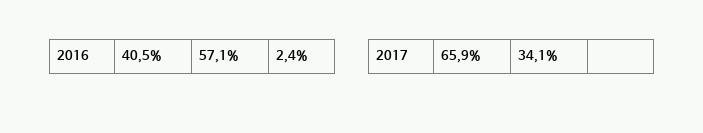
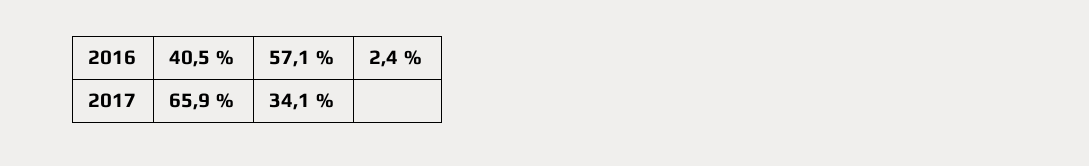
[121,50,162,63] [198,50,239,63] [275,50,308,63] [375,50,408,60] [440,50,481,63] [517,50,558,63] 40,5% | 57,1% | 2,4% // 2017 | 65,9% | 34,1% -> [169,50,234,67] [269,50,334,67] [369,50,422,67] [88,93,137,108] [169,93,234,110] [269,93,334,110] 40,5 % | 57,1 % | 2,4 % // 2017 | 65,9 % | 34,1 %

